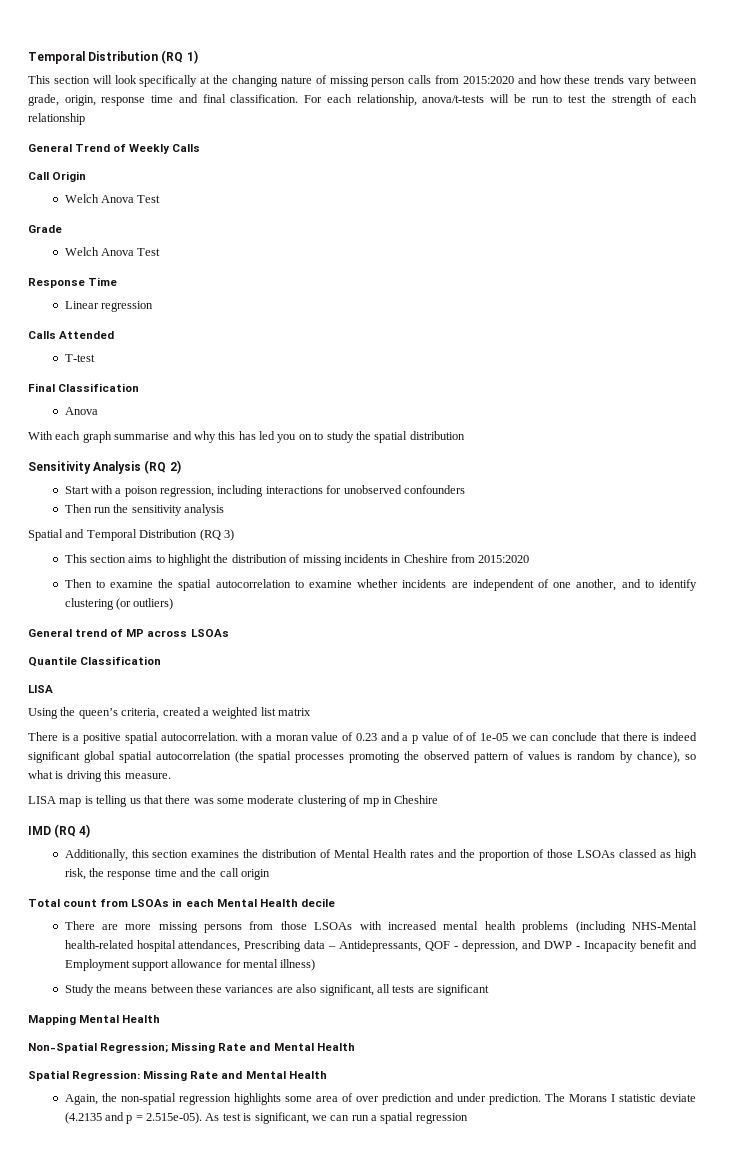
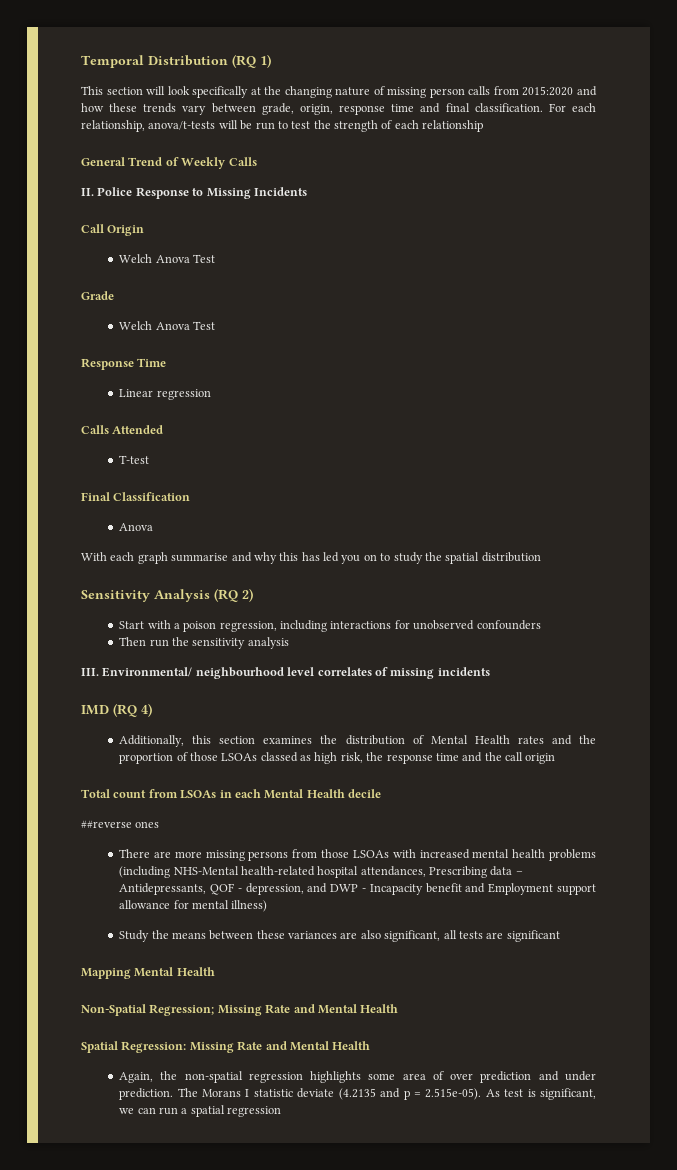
(201, 148) none -> [81,187,307,199] // II. Police Response to Missing Incidents
[28,529,234,541] [64,554,530,566] [64,579,698,591] [64,598,174,610] [28,629,229,637] [28,656,162,667] [28,685,53,693] [28,707,311,719] [28,732,698,744] [28,751,696,763] [28,770,171,782] [28,795,439,807] Spatial and Temporal Distribution (RQ 3) // This section aims to highlight the distribution of missing incidents in Cheshire from 2015:2020 // Then to examine the spatial autocorrelation to examine whether incidents are independent of one another, and to identify clustering (or outliers) // General trend of MP across LSOAs // Quantile Classification // LISA // Using the queen’s criteria, created a weighted list matrix // There is a positive spatial autocorrelation. with a moran value of 0.23 and a p value of of 1e-05 we can conclude that there is indeed significant global spatial autocorrelation (the spatial processes promoting the observed pattern of values is random by chance), so what is driving this measure. // LISA map is telling us that there was some moderate clustering of mp in Cheshire -> [81,667,490,679] III. Environmental/ neighbourhood level correlates of missing incidents
(335, 902) none -> [81,820,160,828] // ##reverse ones

